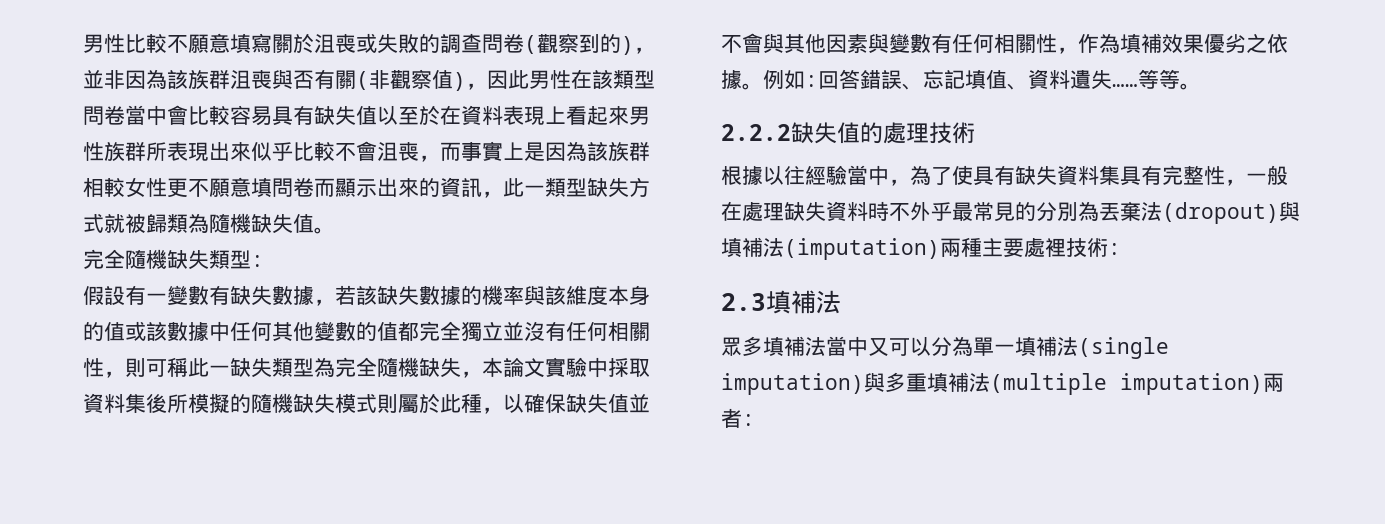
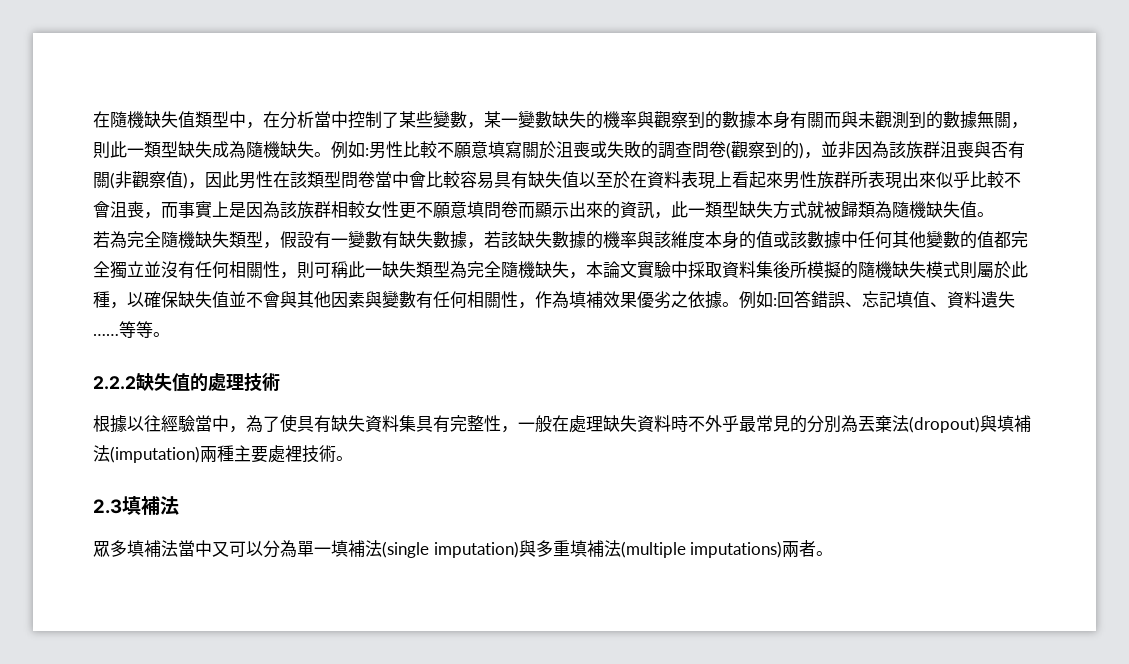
(83, 43) none -> [93,110,1028,129] [93,141,369,159] 在隨機缺失值類型中，在分析當中控制了某些變數，某一變數缺失的機率與觀察到的數據本身有關而與未觀測到的數據無關，則此一類型缺失成為隨機缺失。例如:
(335, 230) none -> [93,231,127,249] 若為
[251,255,264,267] : // -> [263,242,280,249] ，
[1108,243,1121,255] : -> [336,456,353,461] 。
[1120,373,1284,395] [721,408,755,428] imputation)兩者: -> [690,540,834,558] imputations)兩者。

